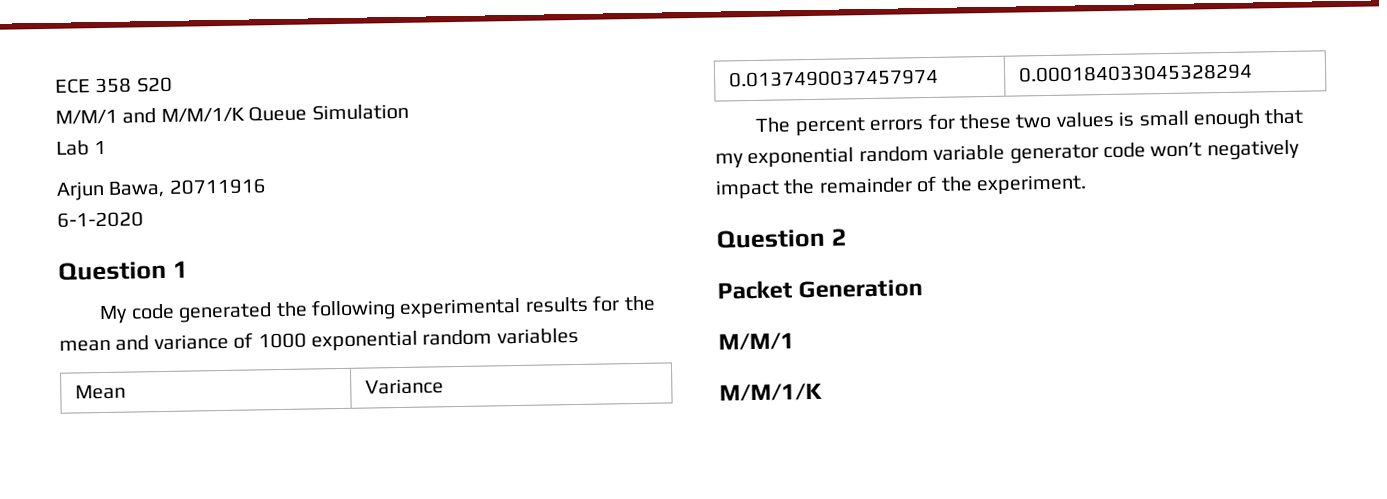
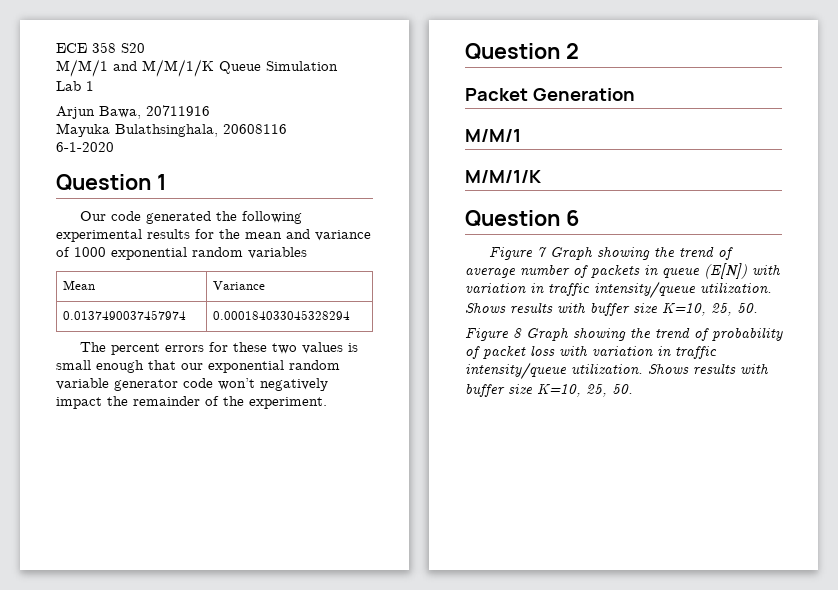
(266, 186) none -> [56,123,287,137] // Mayuka Bulathsinghala, 20608116
[99,305,129,325] My -> [80,211,107,221] Our
[715,153,744,169] my -> [181,363,203,370] our
(823, 392) none -> [465,210,579,227] [489,246,734,260] [465,263,781,279] [465,281,772,299] [465,302,758,316] [465,327,783,341] [465,345,717,359] [465,362,769,380] [465,383,633,397] // Question 6 // Figure 7 Graph showing the trend of average number of packets in queue (E[N]) with variation in traffic intensity/queue utilization. Shows results with buffer size K=10, 25, 50. // Figure 8 Graph showing the trend of probability of packet loss with variation in traffic intensity/queue utilization. Shows results with buffer size K=10, 25, 50.

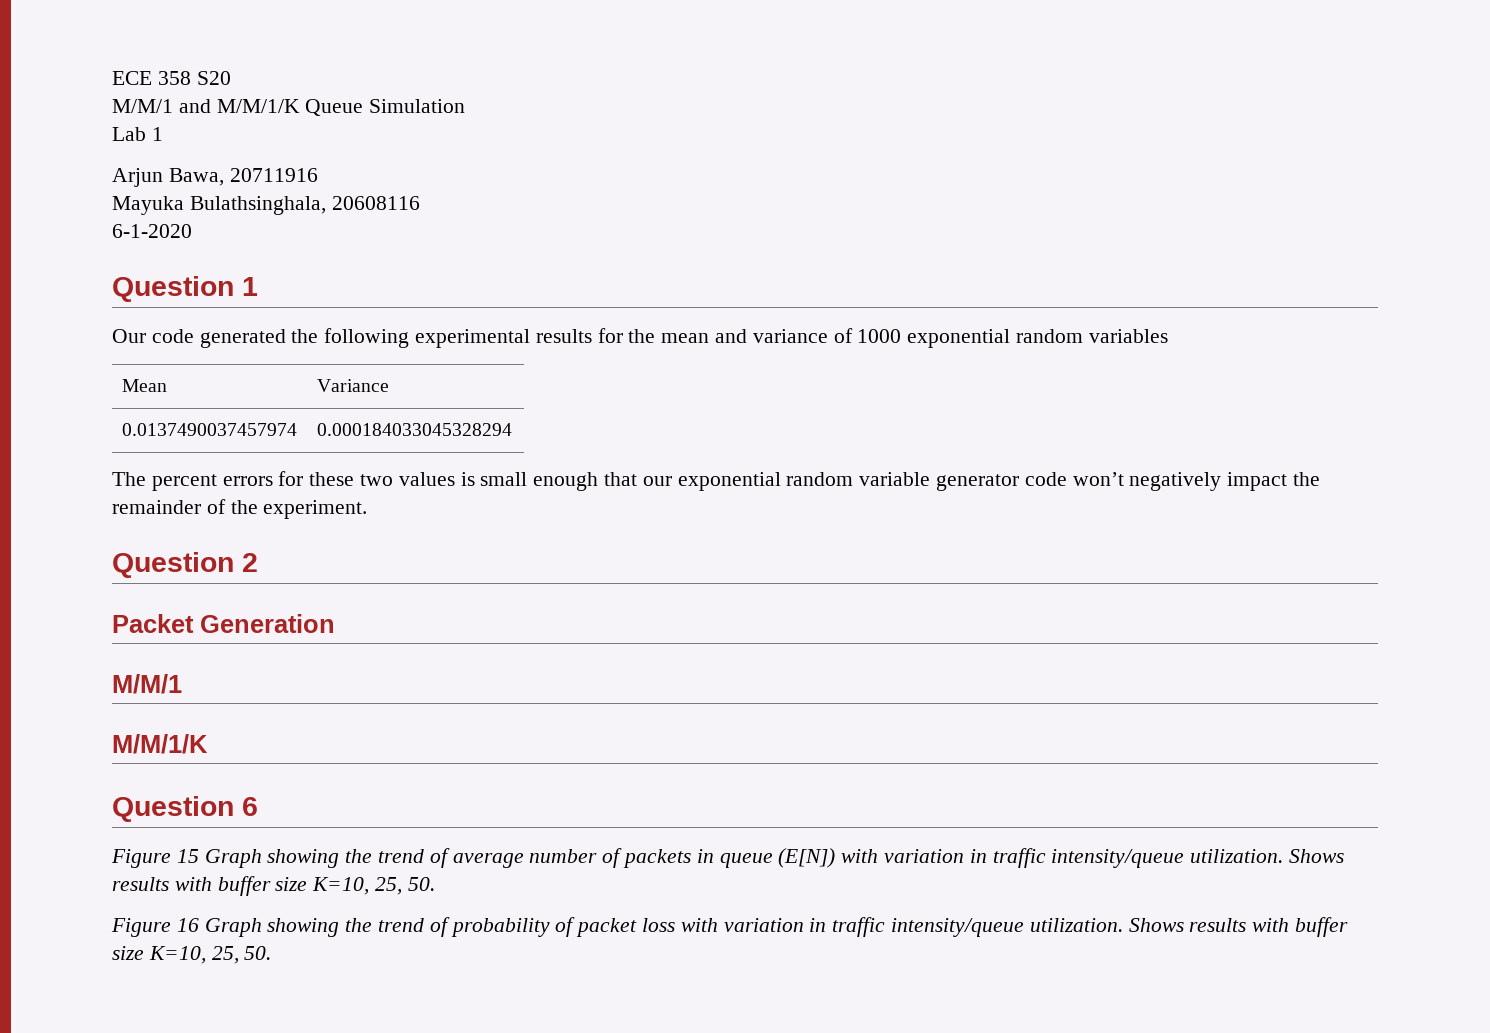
[537,247,548,257] 7 -> [176,849,199,863] 15
[513,328,522,338] 8 -> [176,918,199,932] 16

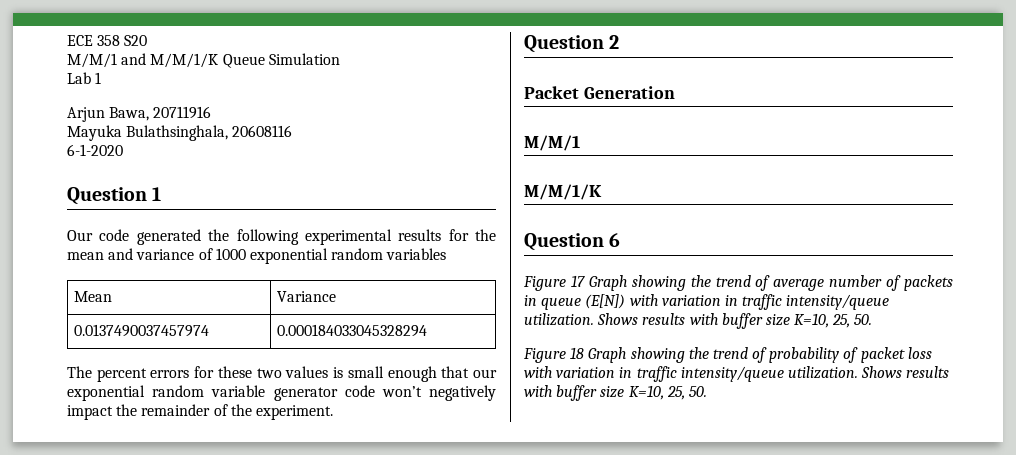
[176,849,199,863] 15 -> [570,275,585,287] 17
[176,918,199,932] 16 -> [570,347,585,359] 18

